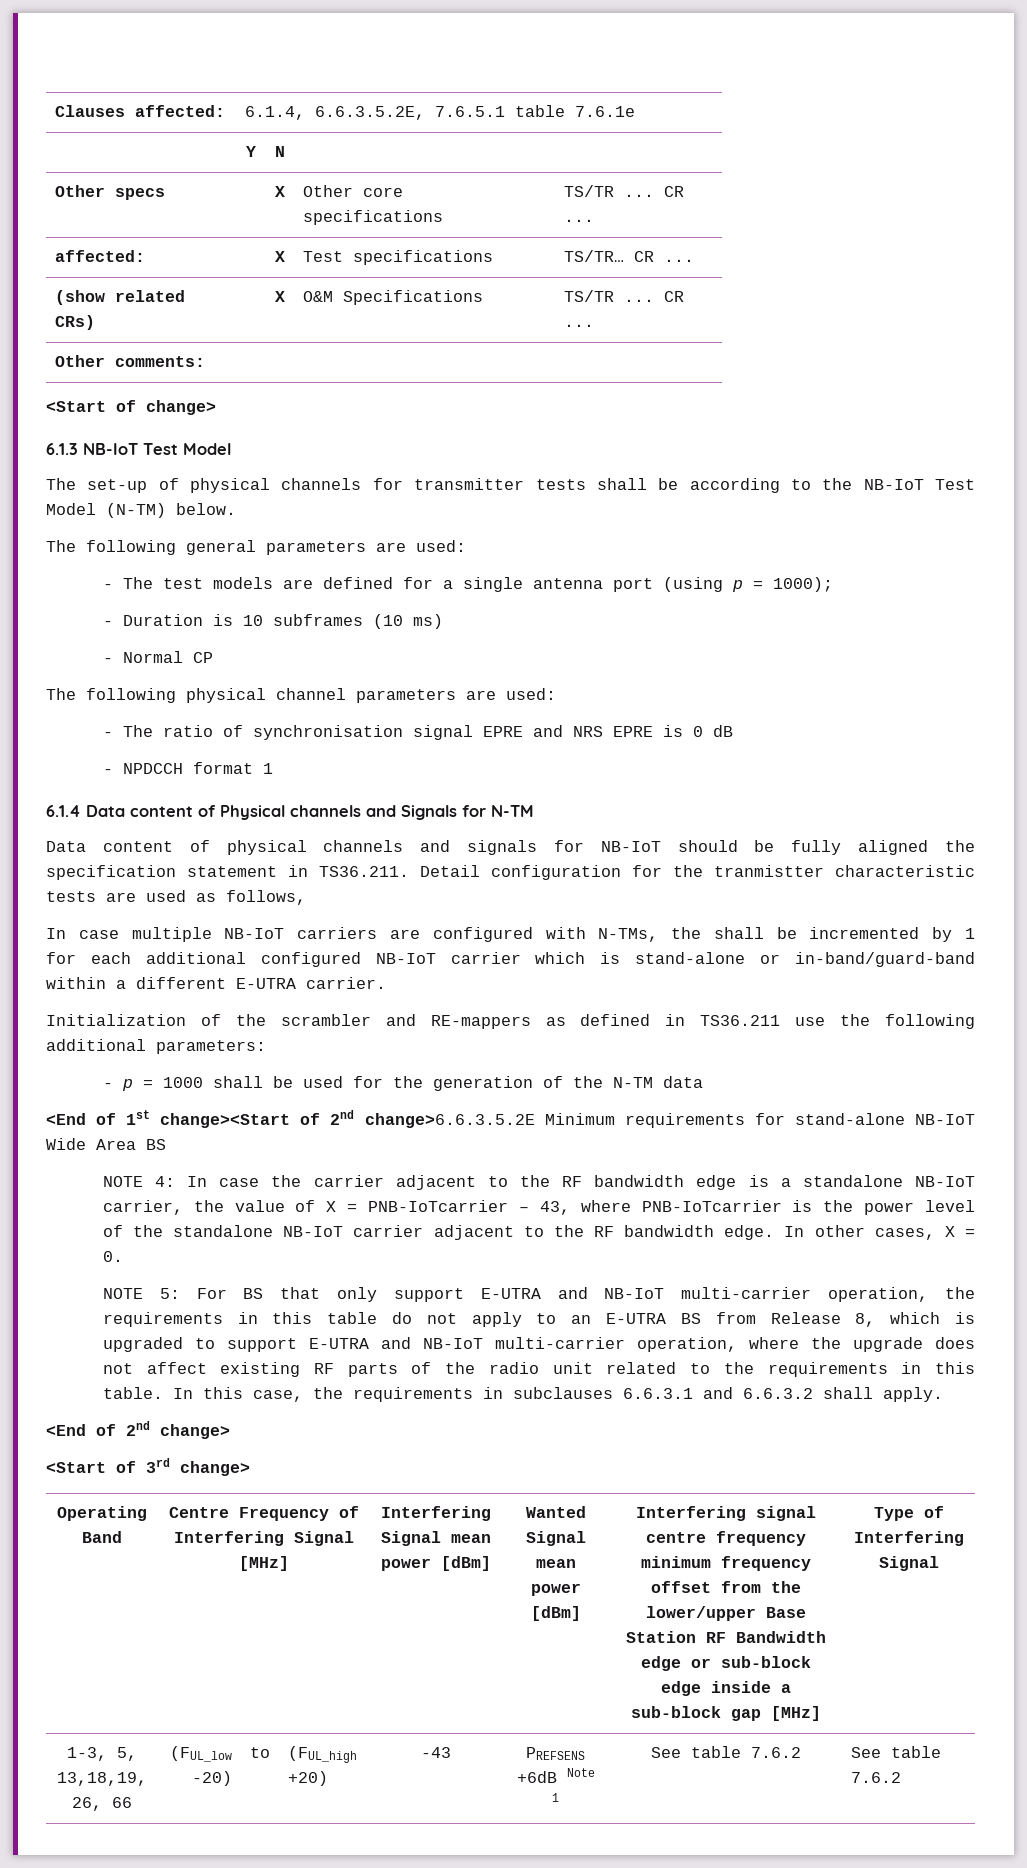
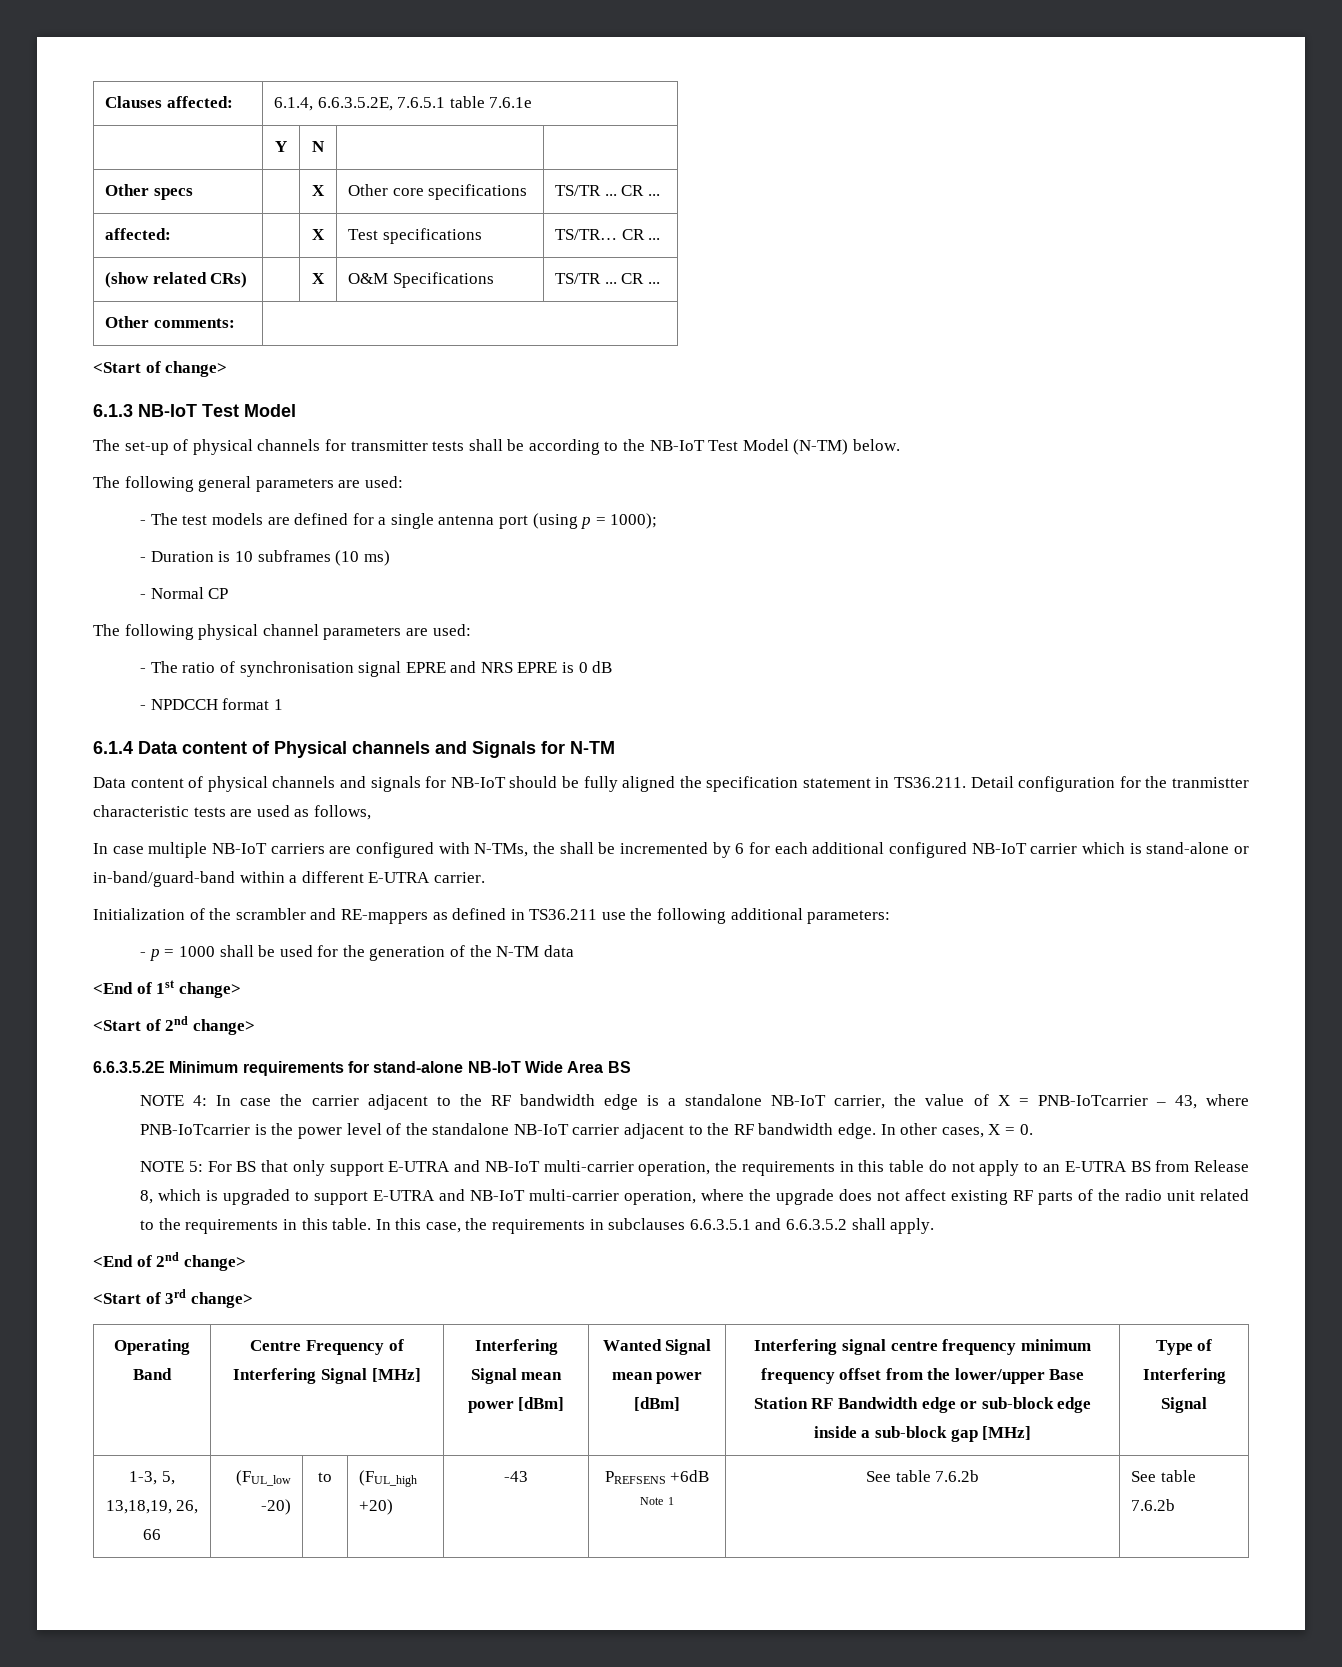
[965,928,976,939] 1 -> [735,843,745,854] 6
[160,1110,535,1128] change><Start of 2nd change>6.6.3.5.2E -> [178,982,241,998] [93,1016,255,1035] [93,1061,165,1073] change> // <Start of 2nd change> // 6.6.3.5.2E
[622,1387,813,1399] 6.6.3.1 and 6.6.3.2 -> [689,1218,848,1230] 6.6.3.5.1 and 6.6.3.5.2
[750,1747,801,1758] [851,1746,942,1758] [851,1772,902,1783] 7.6.2 | See table 7.6.2 -> [935,1470,980,1482] [1130,1470,1196,1482] [1130,1499,1175,1511] 7.6.2b | See table 7.6.2b

